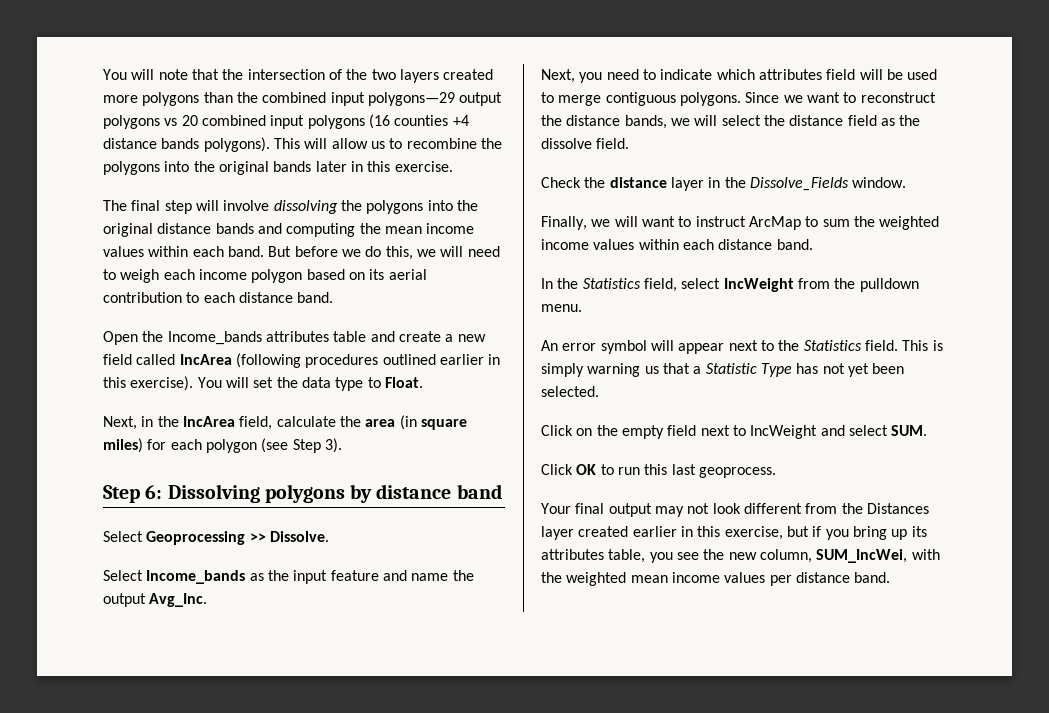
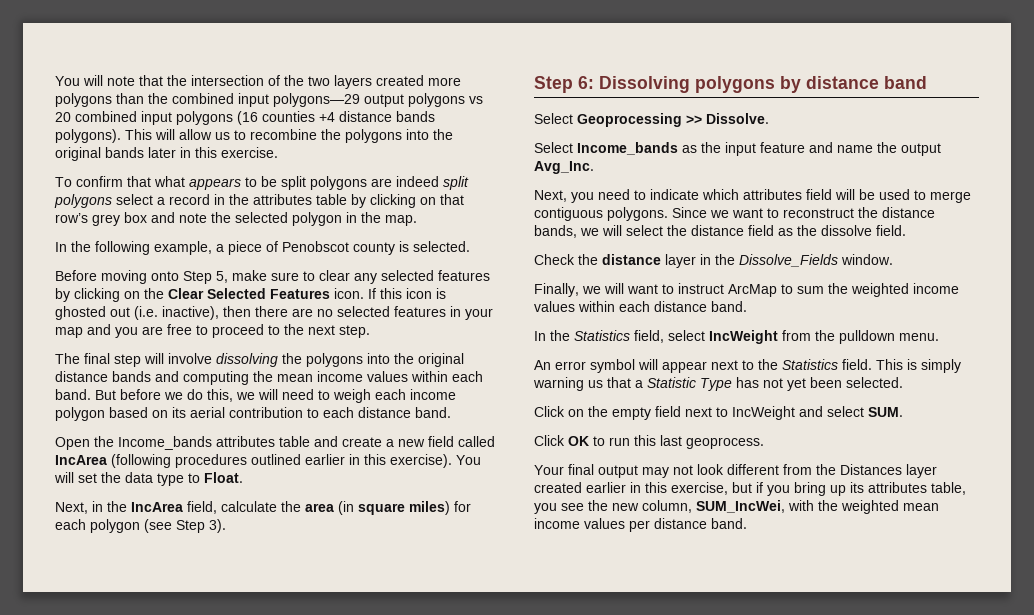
(453, 166) none -> [55,176,469,190] [54,194,464,208] [55,212,417,226] [55,241,470,255] [55,270,490,284] [55,288,446,302] [55,306,493,320] [55,324,370,338] // To confirm that what appears to be split polygons are indeed split polygons select a record in the attributes table by clicking on that row’s grey box and note the selected polygon in the map. // In the following example, a piece of Penobscot county is selected. // Before moving onto Step 5, make sure to clear any selected features by clicking on the Clear Selected Features icon. If this icon is ghosted out (i.e. inactive), then there are no selected features in your map and you are free to proceed to the next step.

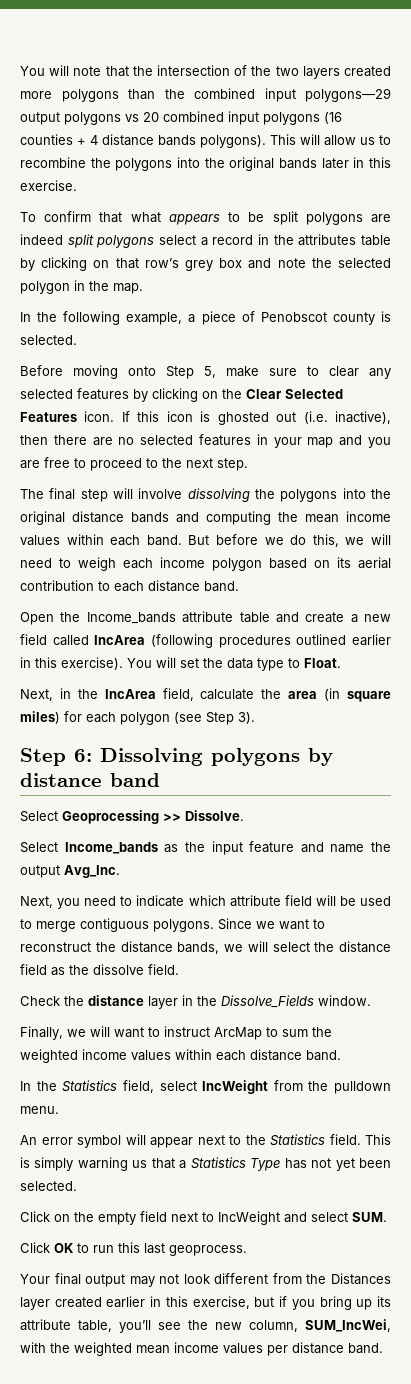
[319,112,335,122] +4 -> [77,135,98,145] + 4
[216,436,275,447] attributes -> [182,611,234,623] attribute
[743,189,802,200] attributes -> [229,895,281,907] attribute
[647,377,696,388] Statistic -> [190,1157,246,1169] Statistics
[868,482,966,495] [534,503,557,514] attributes table, you -> [20,1319,151,1333] attribute table, you’ll

